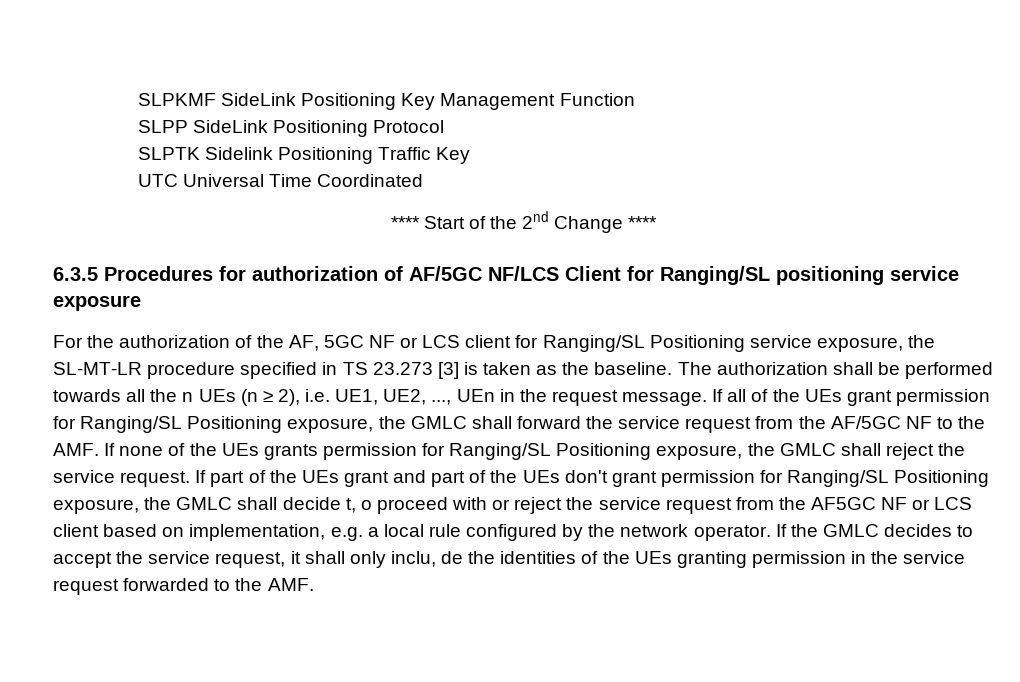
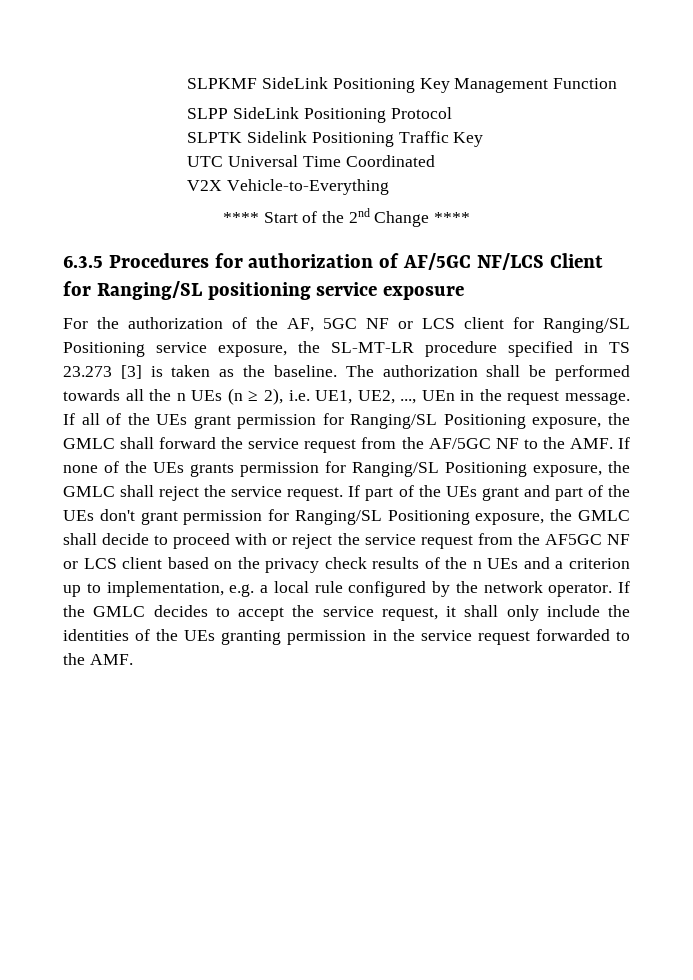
(424, 180) none -> [187,179,390,195] // V2X Vehicle-to-Everything
[345,498,372,513] t, o -> [154,535,169,545] to
(185, 532) none -> [237,557,631,573] [63,583,101,597] the privacy check results of the n UEs and a criterion up to
[390,551,464,567] inclu, de -> [546,605,600,617] include

